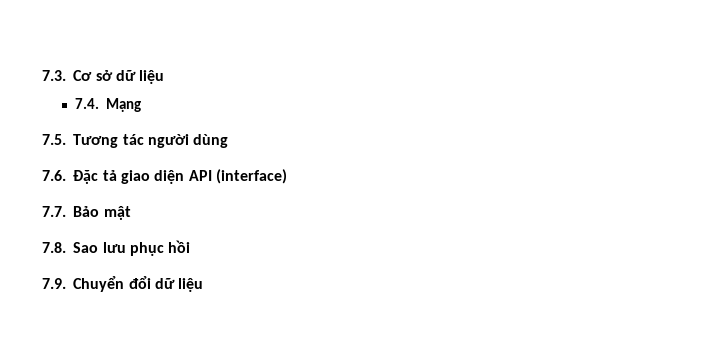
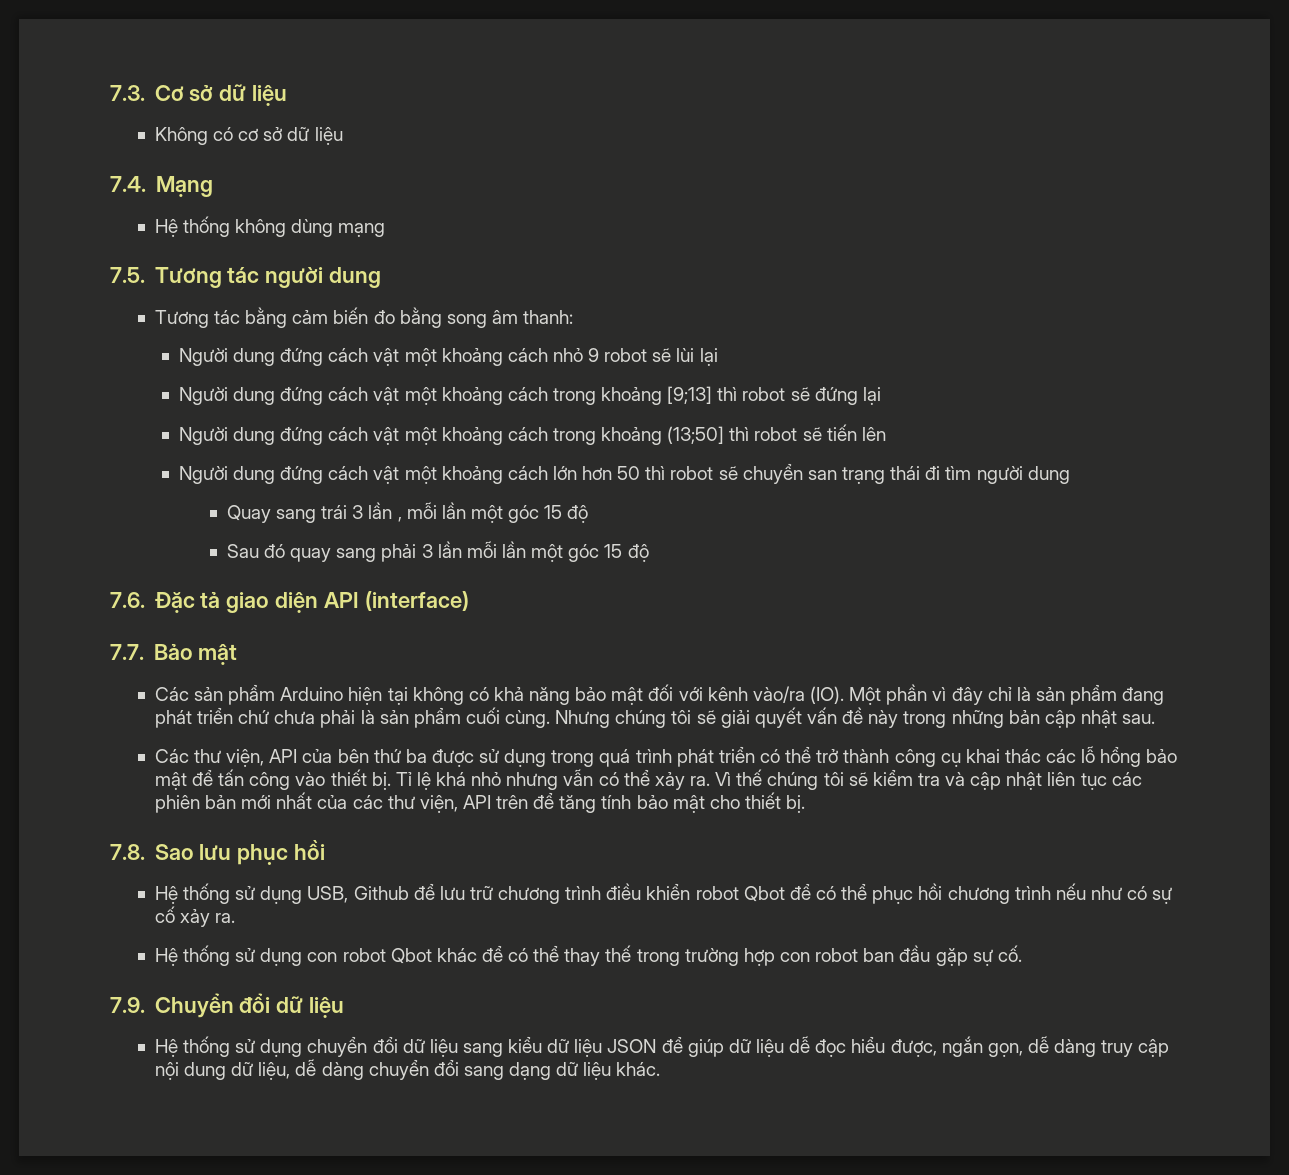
[74,98,141,112] [42,134,229,148] 7.4. Mạng // 7.5. Tương tác người dùng -> [154,127,343,145] [110,176,213,197] [154,216,386,237] [110,267,382,288] [154,307,574,328] [178,348,718,366] [178,386,881,405] [178,424,886,445] [178,463,1070,484] [226,502,589,523] [226,541,649,562] Không có cơ sở dữ liệu // 7.4. Mạng // Hệ thống không dùng mạng // 7.5. Tương tác người dung // Tương tác bằng cảm biến đo bằng song âm thanh: // Người dung đứng cách vật một khoảng cách nhỏ 9 robot sẽ lùi lại // Người dung đứng cách vật một khoảng cách trong khoảng [9;13] thì robot sẽ đứng lại // Người dung đứng cách vật một khoảng cách trong khoảng (13;50] thì robot sẽ tiến lên // Người dung đứng cách vật một khoảng cách lớn hơn 50 thì robot sẽ chuyển san trạng thái đi tìm người dung // Quay sang trái 3 lần , mỗi lần một góc 15 độ // Sau đó quay sang phải 3 lần mỗi lần một góc 15 độ
(131, 213) none -> [154,684,1165,705] [154,707,1156,728] [154,746,1178,767] [154,769,1142,790] [154,792,806,813] // Các sản phẩm Arduino hiện tại không có khả năng bảo mật đối với kênh vào/ra (IO). Một phần vì đây chỉ là sản phẩm đang phát triển chứ chưa phải là sản phẩm cuối cùng. Nhưng chúng tôi sẽ giải quyết vấn đề này trong những bản cập nhật sau. // Các thư viện, API của bên thứ ba được sử dụng trong quá trình phát triển có thể trở thành công cụ khai thác các lỗ hổng bảo mật để tấn công vào thiết bị. Tỉ lệ khá nhỏ nhưng vẫn có thể xảy ra. Vì thế chúng tôi sẽ kiểm tra và cập nhật liên tục các phiên bản mới nhất của các thư viện, API trên để tăng tính bảo mật cho thiết bị.
(191, 246) none -> [154,883,1173,904] [154,906,236,927] [154,945,1022,966] // Hệ thống sử dụng USB, Github để lưu trữ chương trình điều khiển robot Qbot để có thể phục hồi chương trình nếu như có sự cố xảy ra. // Hệ thống sử dụng con robot Qbot khác để có thể thay thế trong trường hợp con robot ban đầu gặp sự cố.
(204, 285) none -> [154,1036,1170,1057] [154,1059,661,1080] // Hệ thống sử dụng chuyển đổi dữ liệu sang kiểu dữ liệu JSON để giúp dữ liệu dễ đọc hiểu được, ngắn gọn, dễ dàng truy cập nội dung dữ liệu, dễ dàng chuyển đổi sang dạng dữ liệu khác.

